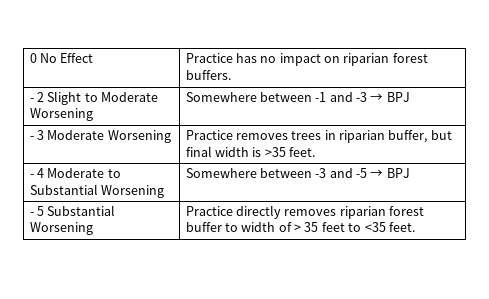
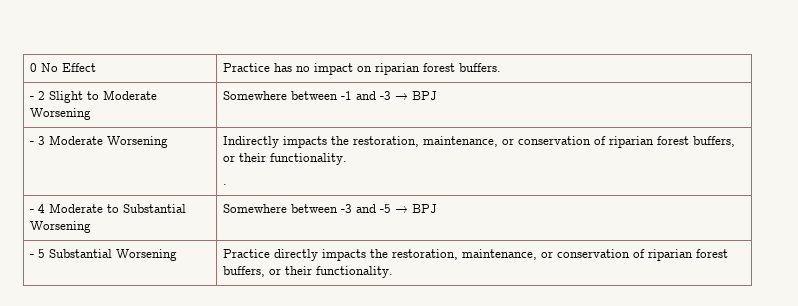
[185,130,452,143] [185,146,316,157] Practice removes trees in riparian buffer, but final width is >35 feet. -> [223,136,736,148] [223,153,348,165] [223,184,228,185] Indirectly impacts the restoration, maintenance, or conservation of riparian forest buffers, or their functionality. // .
[284,206,425,219] [185,222,415,232] removes riparian forest buffer to width of > 35 feet to <35 feet. -> [322,249,729,261] [223,266,394,278] impacts the restoration, maintenance, or conservation of riparian forest buffers, or their functionality.

